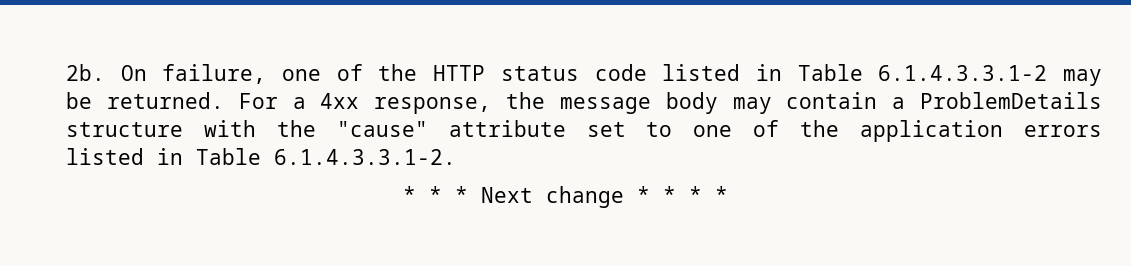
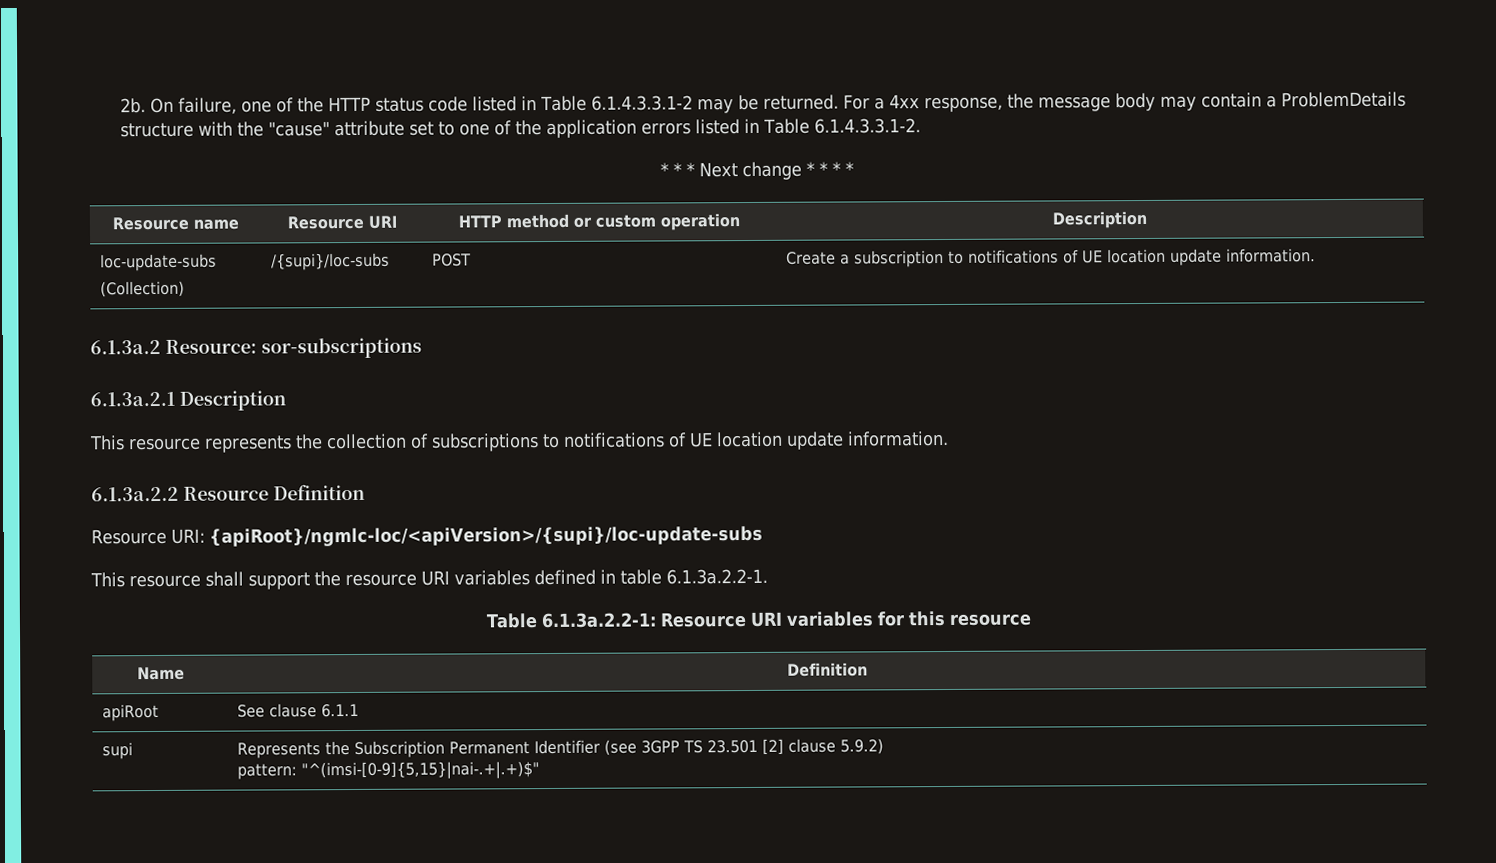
(728, 194) none -> [112,216,239,231] [286,215,397,230] [458,213,740,231] [1052,210,1147,229] [99,253,217,272] [99,280,185,298] [270,252,390,271] [431,253,471,267] [785,248,1316,268] [90,337,422,359] [90,390,286,411] [90,430,949,453] [91,483,365,502] [91,525,763,547] [90,568,768,590] [485,611,1032,629] [136,666,185,681] [786,662,868,677] [101,703,159,722] [236,703,359,718] [101,742,133,760] [236,738,884,759] [236,761,540,780] // Resource name | Resource URI | HTTP method or custom operation | Description // loc-update-subs // (Collection) | /{supi}/loc-subs | POST | Create a subscription to notifications of UE location update information. // 6.1.3a.2 Resource: sor-subscriptions // 6.1.3a.2.1 Description // This resource represents the collection of subscriptions to notifications of UE location update information. // 6.1.3a.2.2 Resource Definition // Resource URI: {apiRoot}/ngmlc-loc/<apiVersion>/{supi}/loc-update-subs // This resource shall support the resource URI variables defined in table 6.1.3a.2.2-1. // Table 6.1.3a.2.2-1: Resource URI variables for this resource // Name | Definition // apiRoot | See clause 6.1.1 // supi | Represents the Subscription Permanent Identifier (see 3GPP TS 23.501 [2] clause 5.9.2) // pattern: "^(imsi-[0-9]{5,15}|nai-.+|.+)$"

